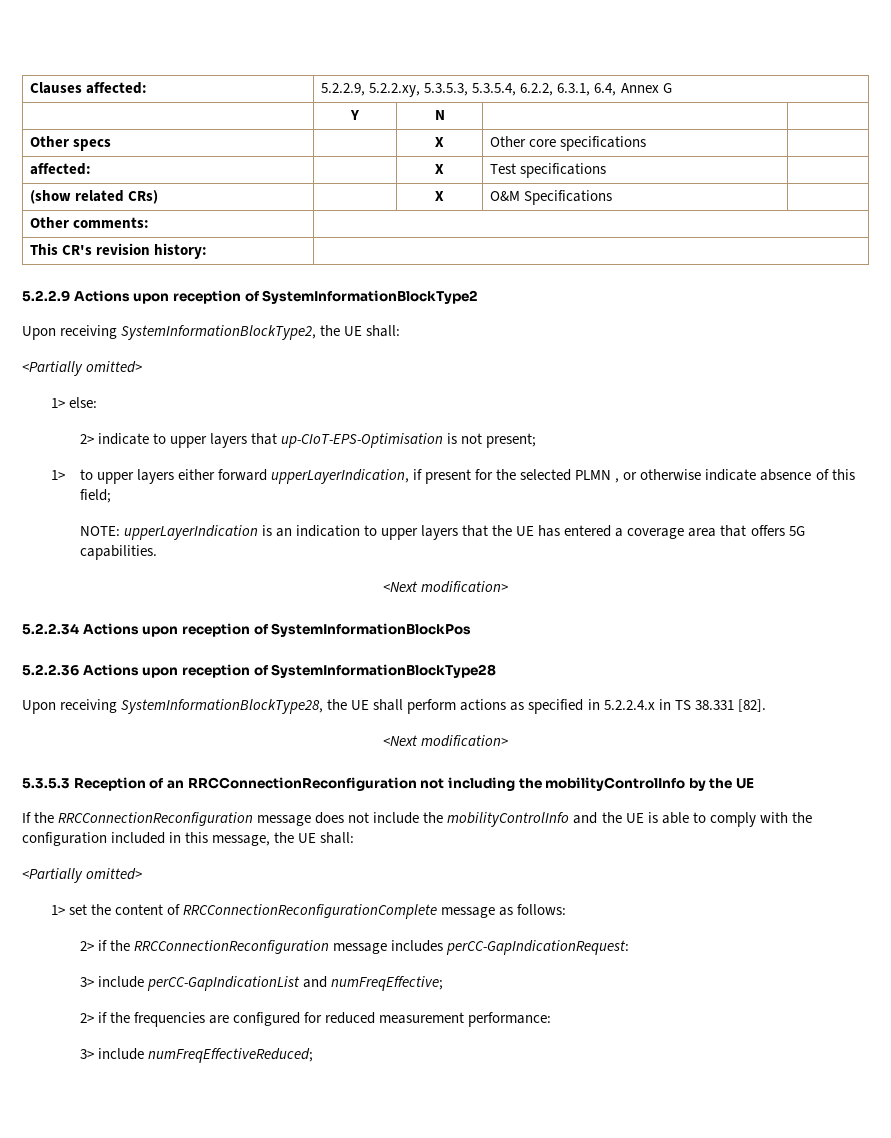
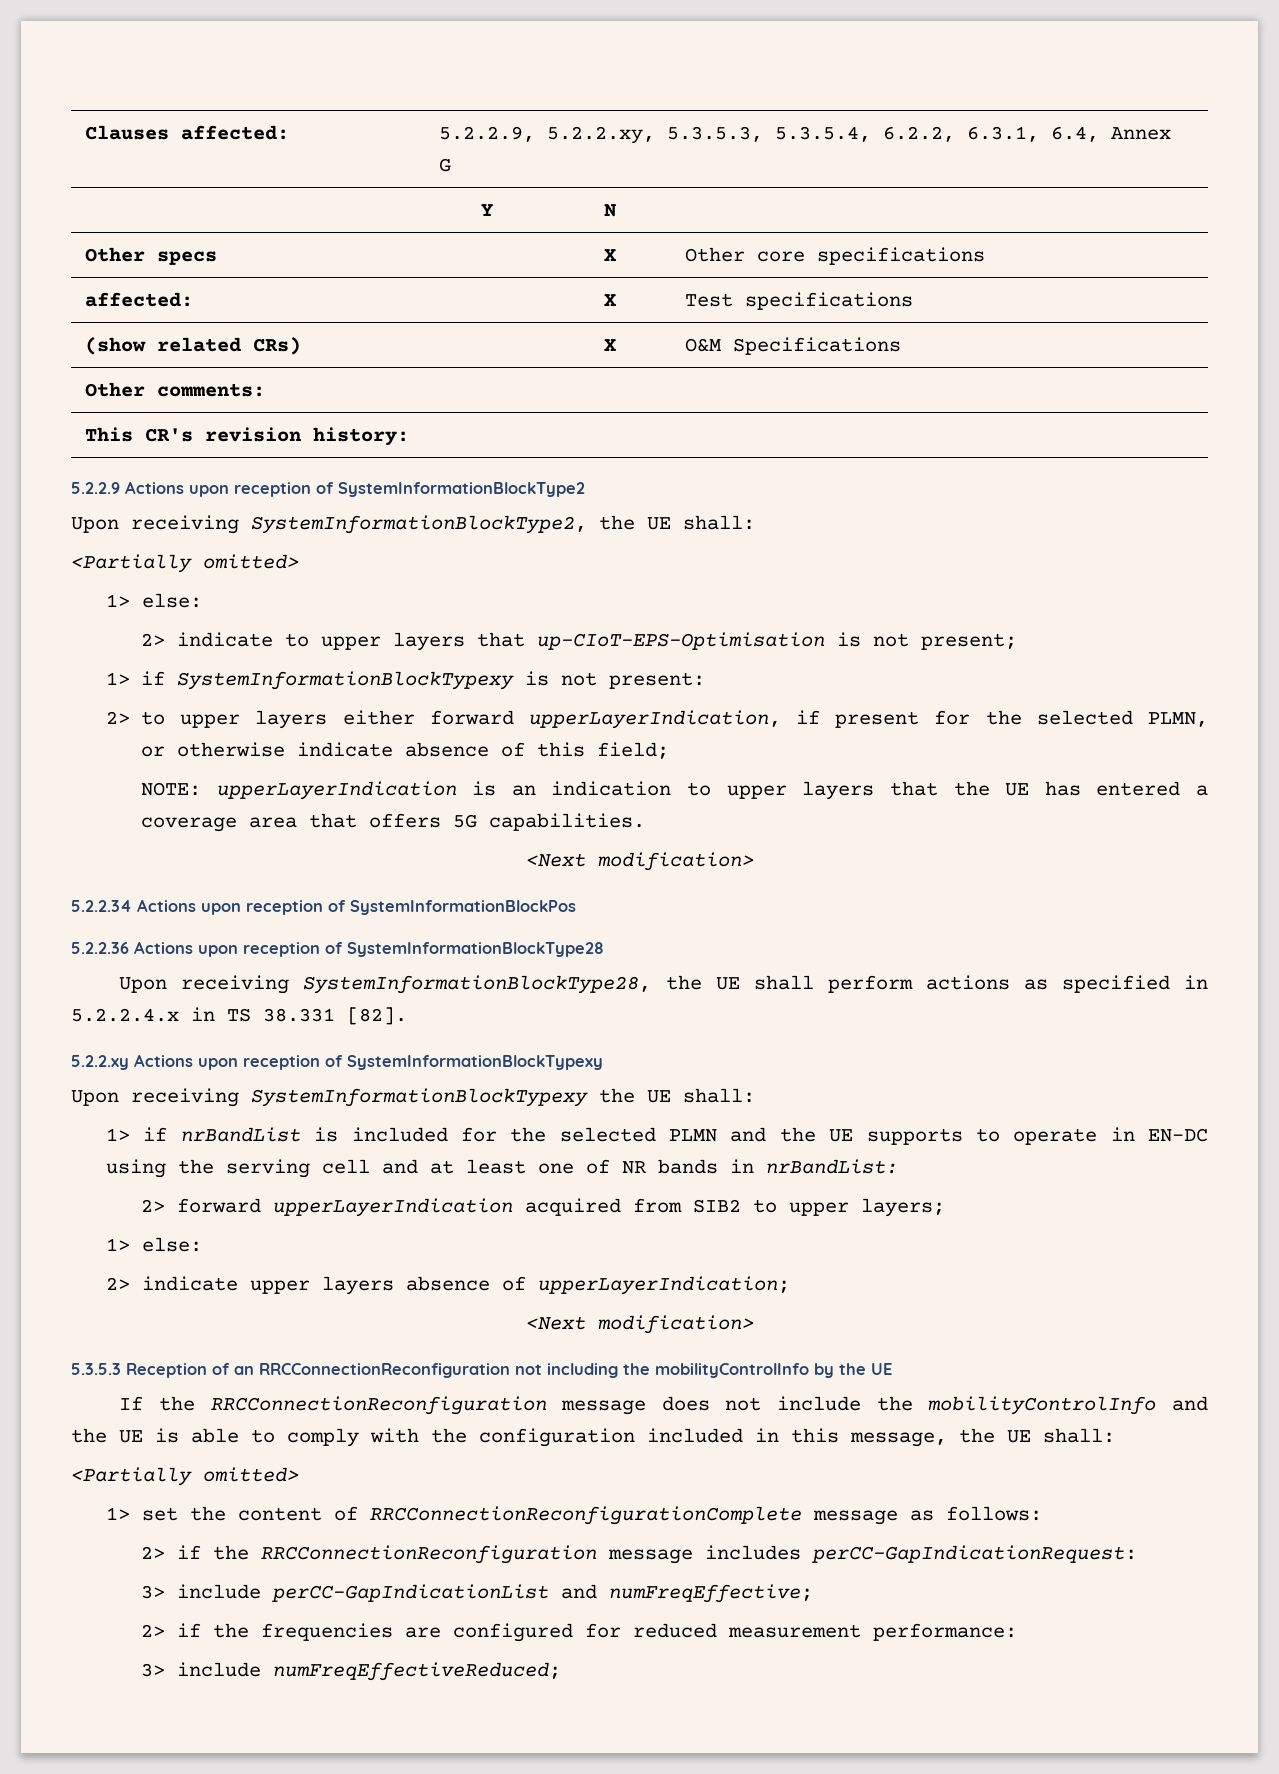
(65, 475) none -> [141,671,706,690] [106,711,131,724] if SystemInformationBlockTypexy is not present: // 2>
[575,470,620,483] PLMN , -> [1148,712,1208,727] PLMN,
(766, 705) none -> [71,1054,603,1070] [71,1088,755,1107] [106,1127,1209,1145] [106,1159,899,1178] [141,1198,946,1217] [106,1237,203,1252] [106,1276,791,1295] // 5.2.2.xy Actions upon reception of SystemInformationBlockTypexy // Upon receiving SystemInformationBlockTypexy the UE shall: // 1> if nrBandList is included for the selected PLMN and the UE supports to operate in EN-DC using the serving cell and at least one of NR bands in nrBandList: // 2> forward upperLayerIndication acquired from SIB2 to upper layers; // 1> else: // 2> indicate upper layers absence of upperLayerIndication;

